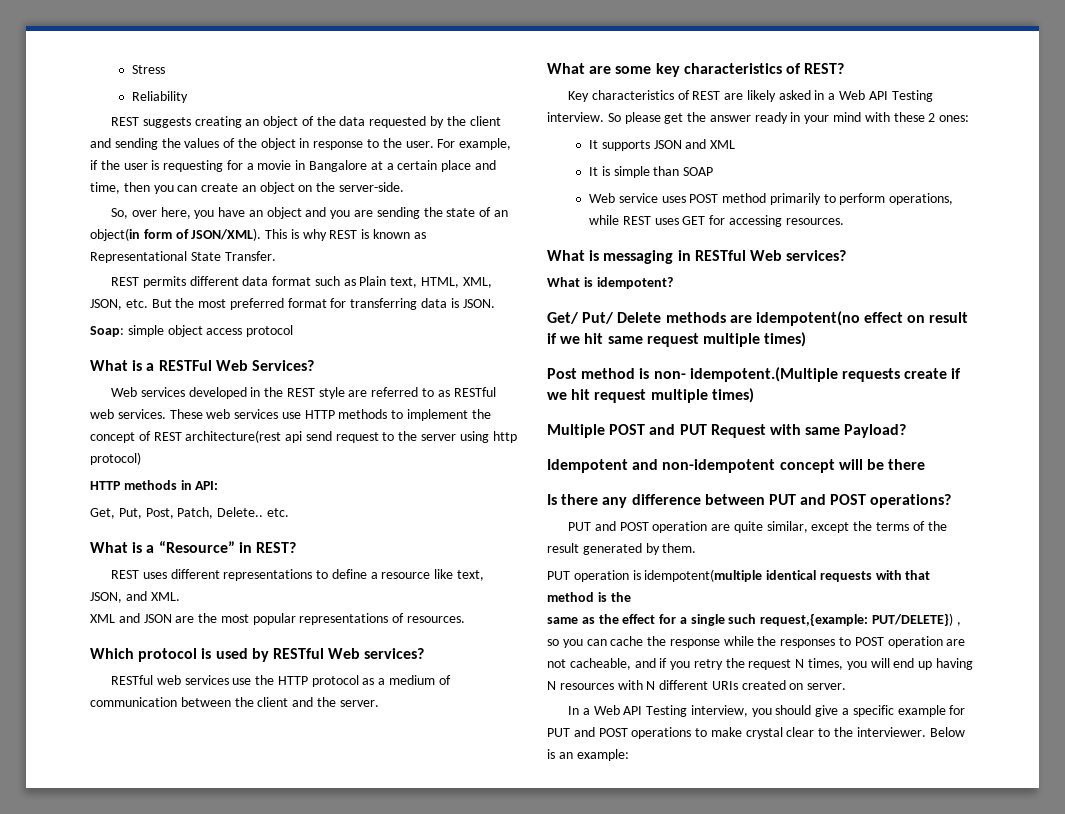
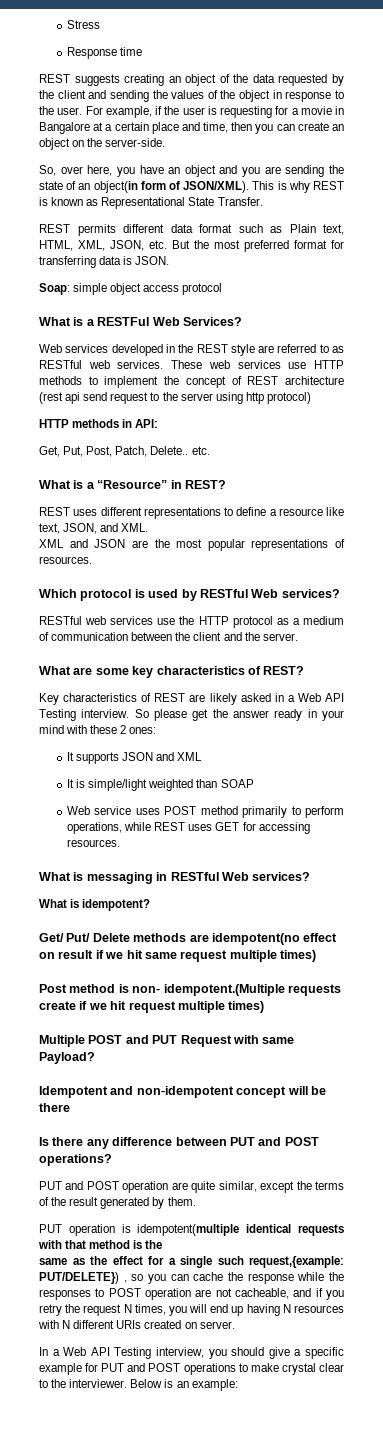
[132,91,189,103] Reliability -> [67,47,143,59] Response time
[185,430,282,443] architecture(rest -> [285,376,344,385] [39,392,63,404] architecture (rest
[613,166,650,178] simple -> [88,779,194,791] simple/light weighted

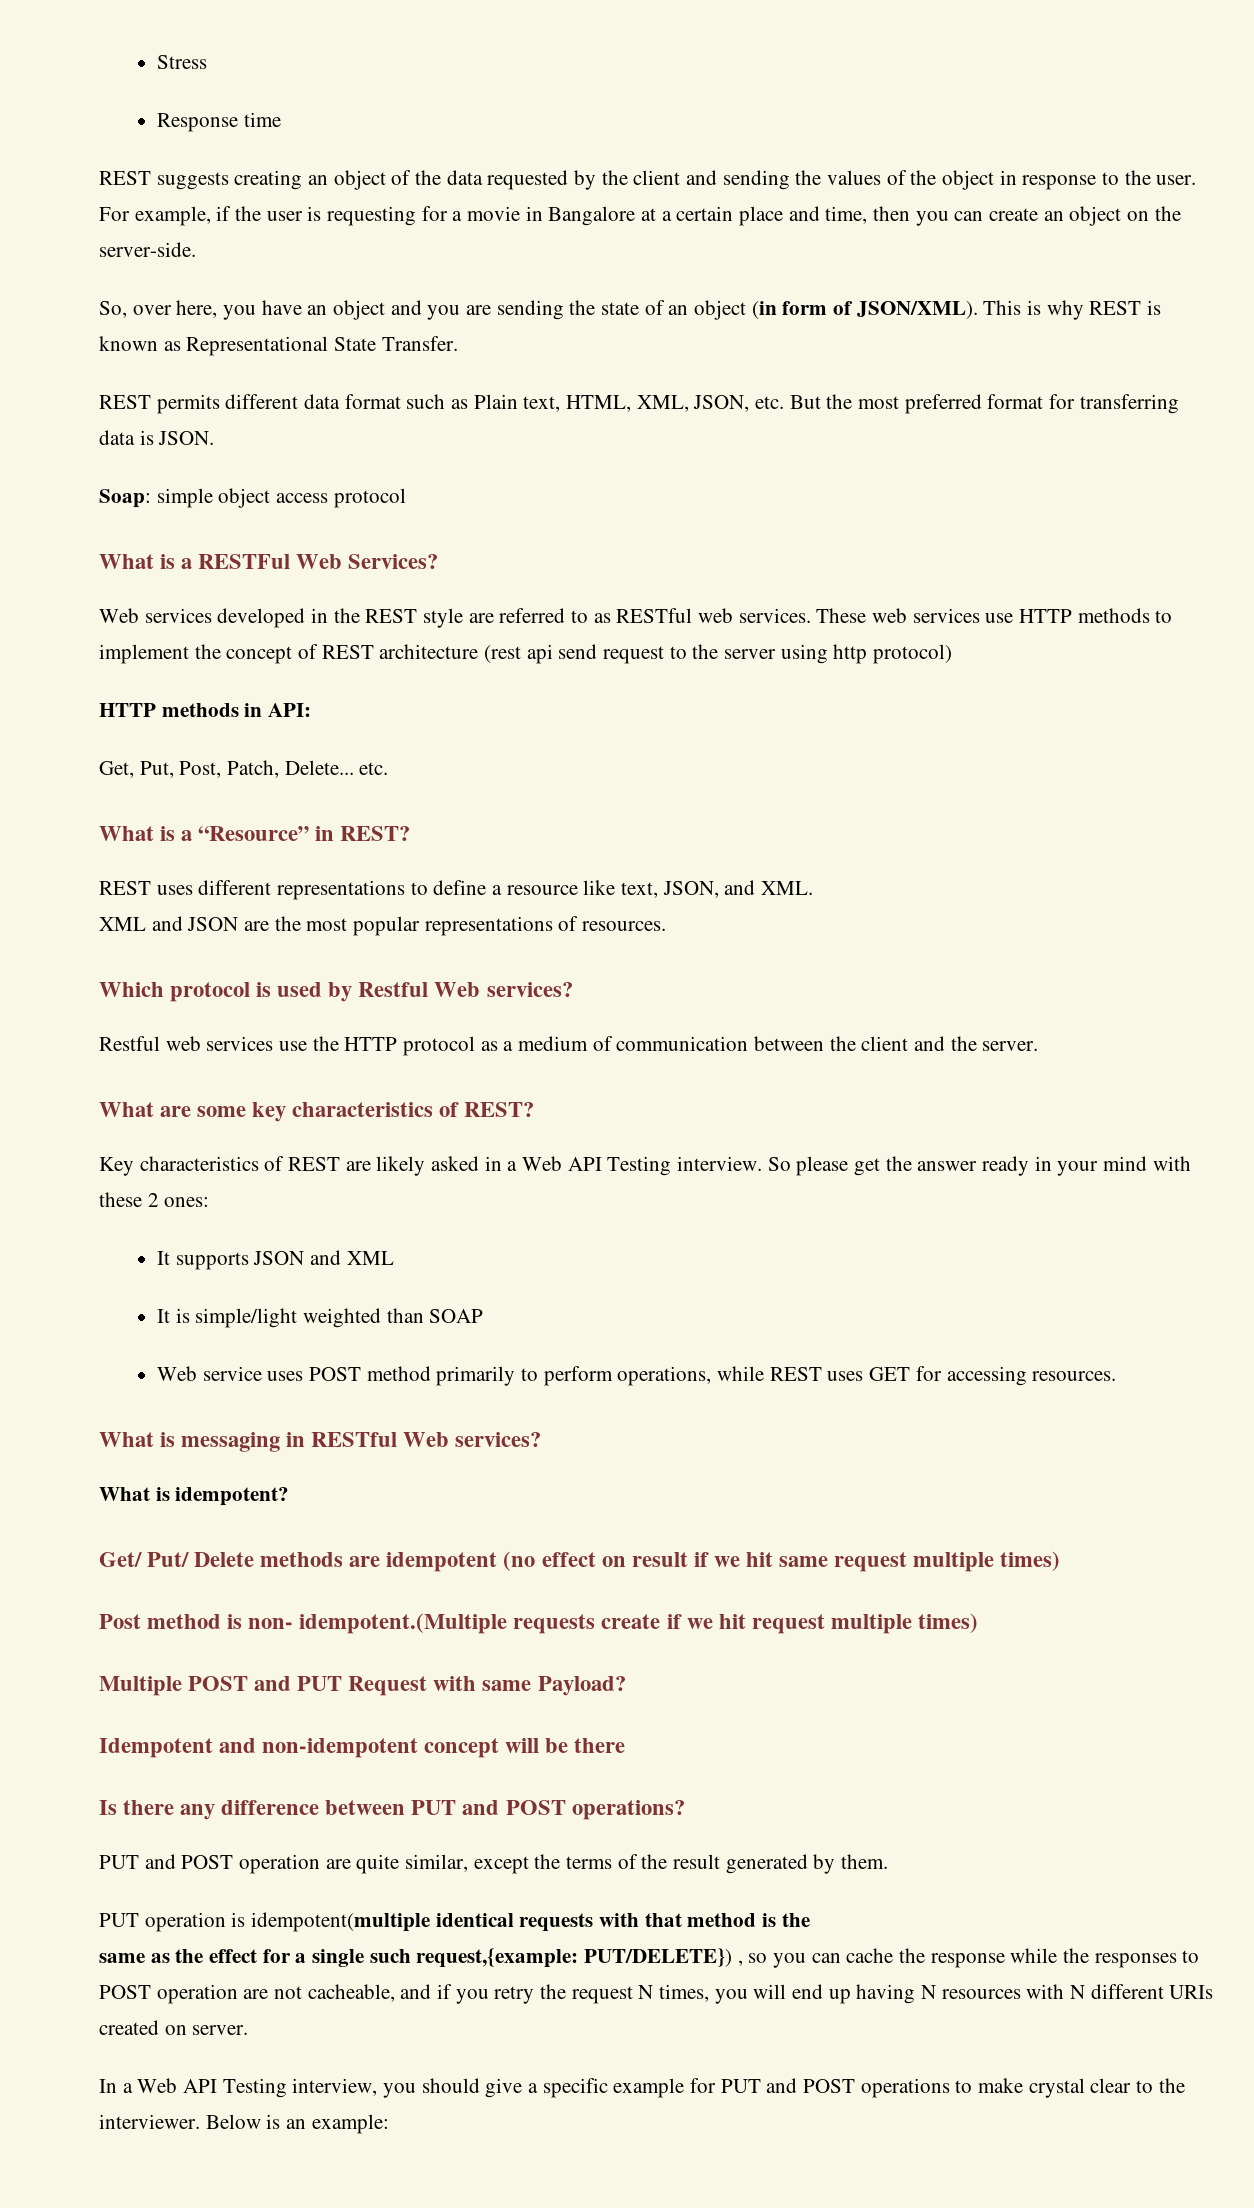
[93,181,138,193] object(in -> [694,300,777,320] object (in
[150,446,189,455] Delete.. -> [284,760,354,775] Delete...
[199,589,340,598] [39,616,82,625] RESTful Web services? // RESTful -> [358,982,573,997] [99,1036,160,1051] Restful Web services? // Restful
[211,933,300,945] idempotent(no -> [386,1551,536,1572] idempotent (no

